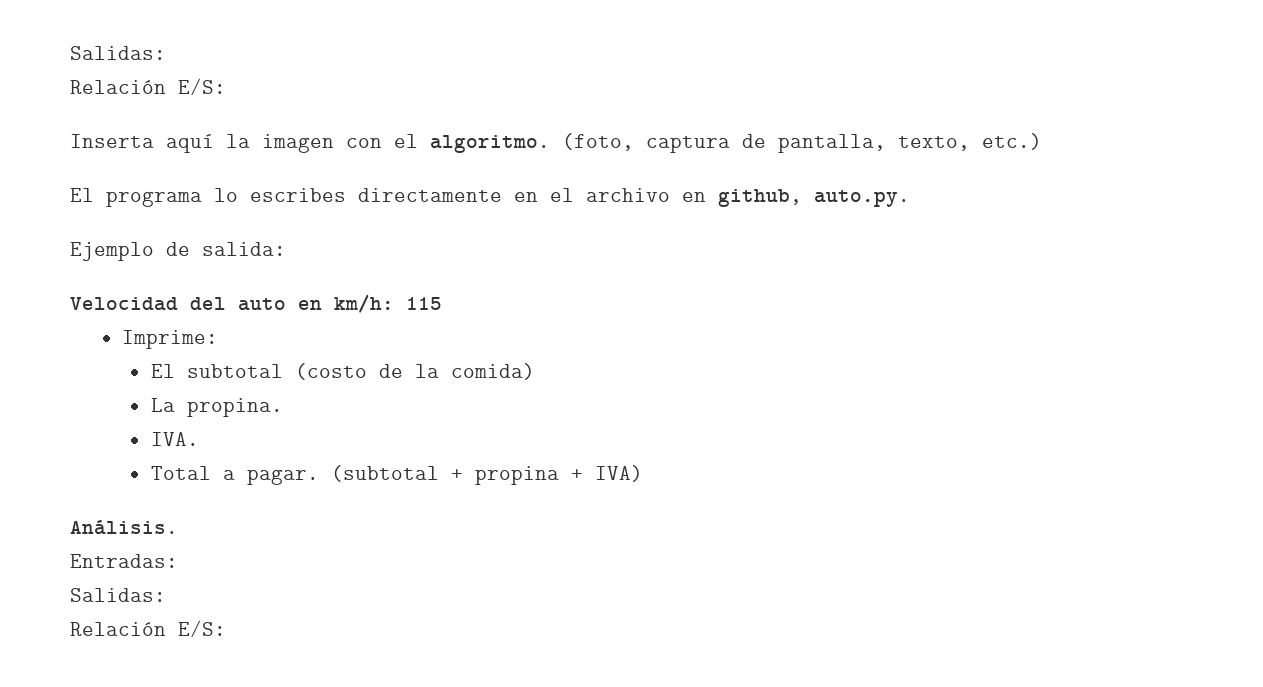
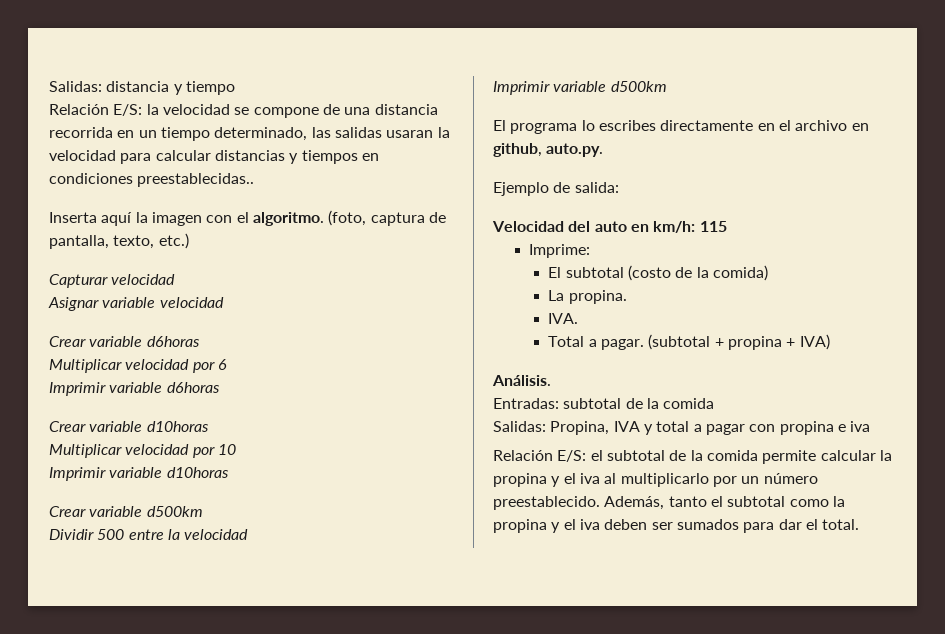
[70,46,166,60] [70,78,226,95] Salidas: // Relación E/S: -> [49,81,235,95] [49,104,438,118] [49,127,450,141] [49,150,379,164] [49,173,255,187] Salidas: distancia y tiempo // Relación E/S: la velocidad se compone de una distancia recorrida en un tiempo determinado, las salidas usaran la velocidad para calcular distancias y tiempos en condiciones preestablecidas..
(1042, 141) none -> [49,274,176,288] [48,297,224,311] [49,336,200,347] [49,359,227,373] [49,382,220,396] [49,421,209,432] [49,444,236,458] [49,467,229,481] [49,506,203,517] [49,529,249,540] [493,81,667,95] // Capturar velocidad // Asignar variable velocidad // Crear variable d6horas // Multiplicar velocidad por 6 // Imprimir variable d6horas // Crear variable d10horas // Multiplicar velocidad por 10 // Imprimir variable d10horas // Crear variable d500km // Dividir 500 entre la velocidad // Imprimir variable d500km
[70,588,166,602] [70,620,226,637] // Salidas: // Relación E/S: -> [563,398,715,409] [493,421,871,435] [493,450,892,464] [493,473,818,487] [493,496,845,510] [493,519,860,533] subtotal de la comida // Salidas: Propina, IVA y total a pagar con propina e iva // Relación E/S: el subtotal de la comida permite calcular la propina y el iva al multiplicarlo por un número preestablecido. Además, tanto el subtotal como la propina y el iva deben ser sumados para dar el total.

